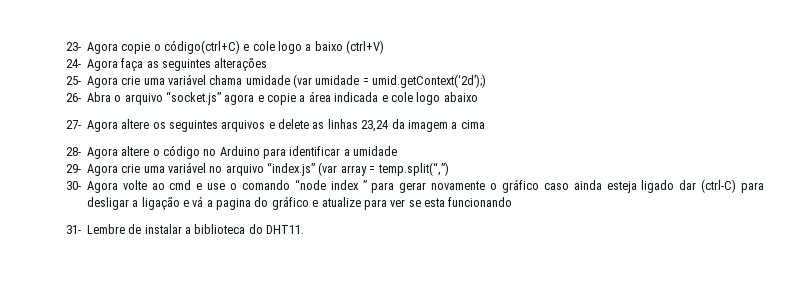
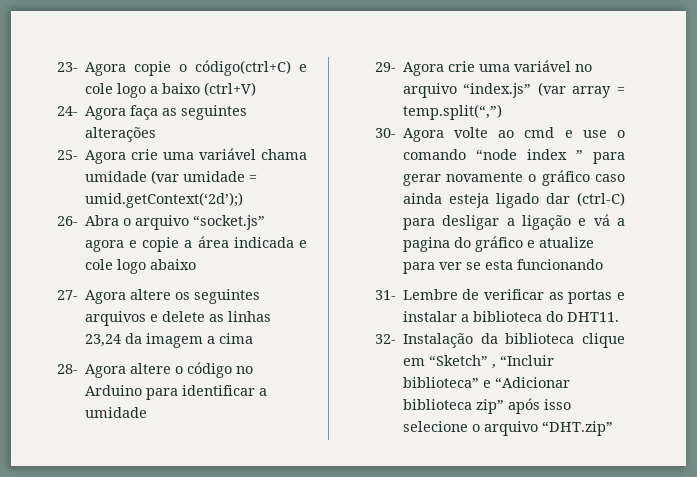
(142, 229) none -> [484,289,625,304] verificar as portas e
(305, 229) none -> [374,333,625,348] [402,355,554,369] [402,377,570,388] [402,398,571,414] [402,421,613,436] // 32- Instalação da biblioteca clique em “Sketch” , “Incluir biblioteca” e “Adicionar biblioteca zip” após isso selecione o arquivo “DHT.zip”

